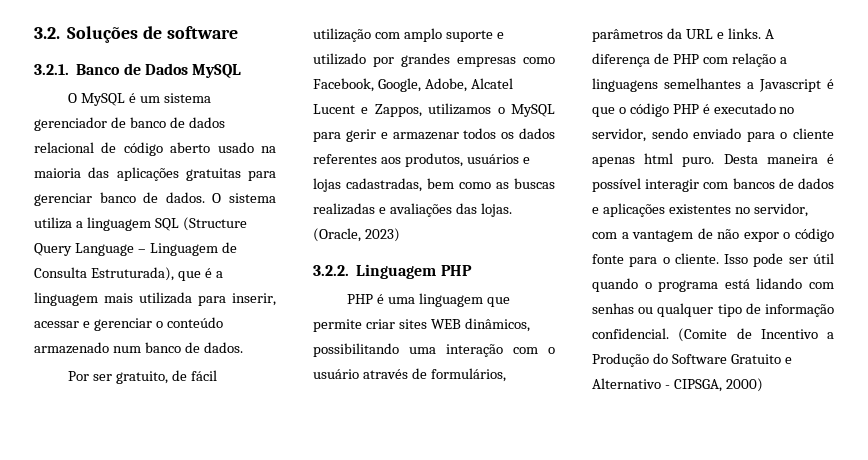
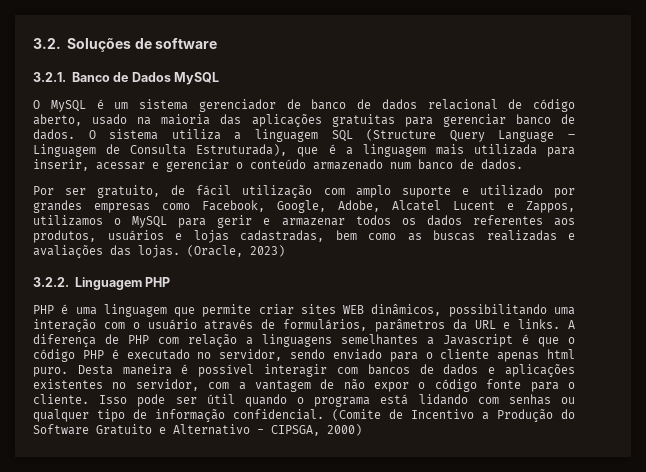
[170,142,211,153] aberto -> [33,114,82,126] aberto,

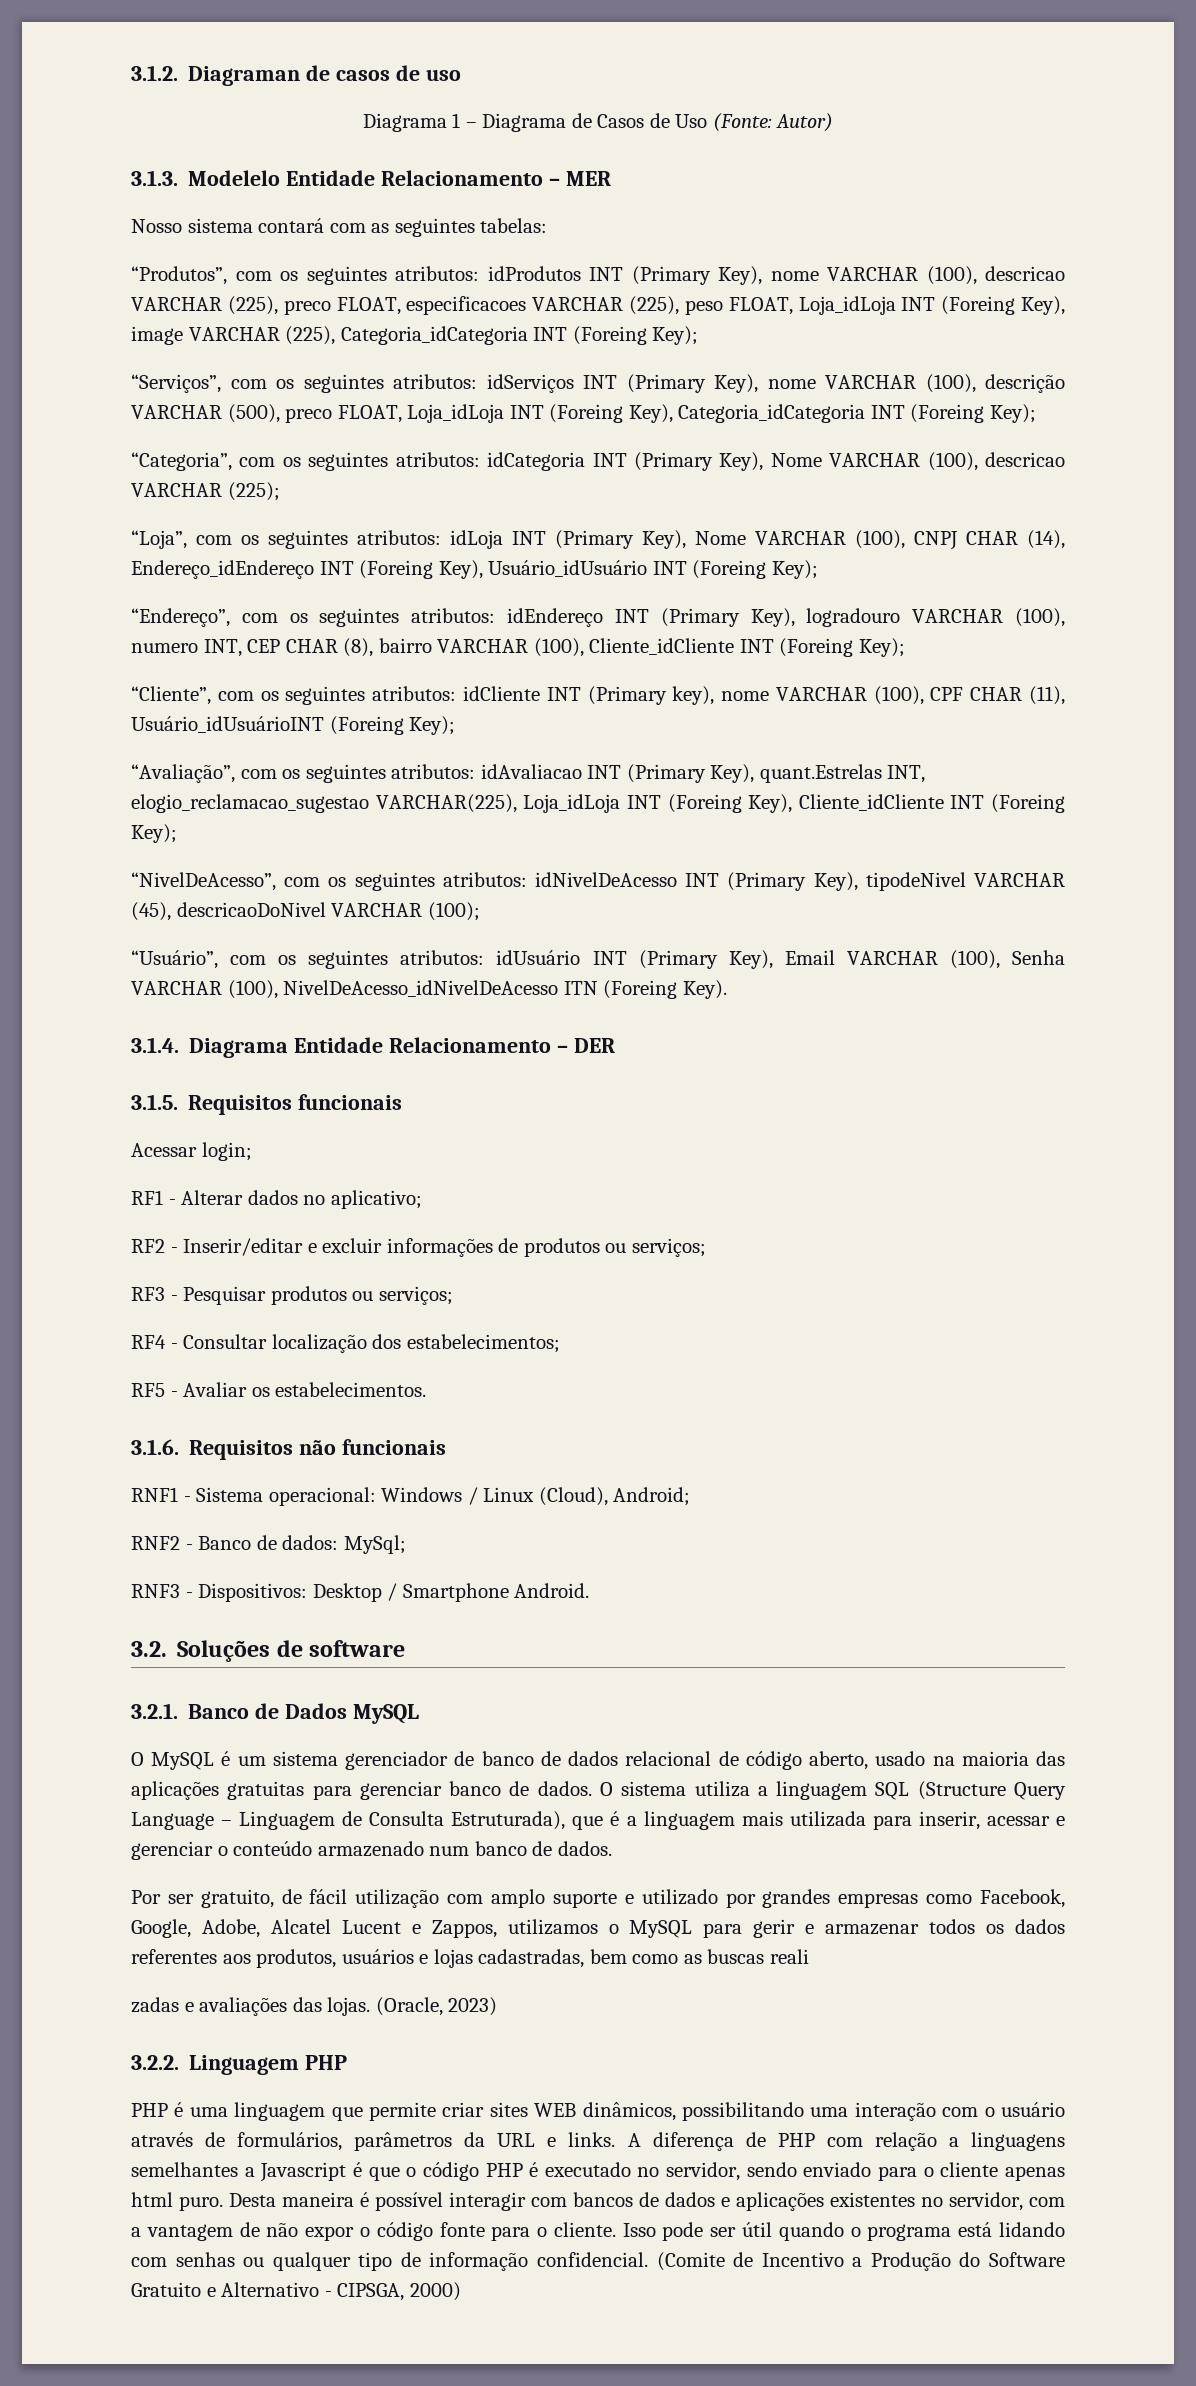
(33, 43) none -> [131,65,462,86] [362,113,834,132] [131,170,612,186] [131,218,548,237] [131,266,1065,285] [131,296,1066,315] [131,326,699,345] [131,374,1065,393] [131,404,1036,423] [131,452,1065,471] [131,482,280,501] [131,530,1065,550] [131,560,818,579] [131,608,1066,627] [131,638,905,657] [131,686,1066,705] [131,716,456,735] [131,764,926,783] [131,794,1065,813] [131,824,177,843] [131,872,1066,891] [131,902,480,921] [131,950,1065,969] [131,980,727,999] [131,1037,616,1058] [131,1094,403,1115] [131,1142,252,1161] [131,1190,422,1209] [131,1238,706,1257] [131,1286,453,1305] [131,1334,560,1353] [131,1382,427,1397] [131,1439,447,1460] [131,1487,691,1506] [131,1535,406,1554] [131,1583,590,1602] 3.1.2. Diagraman de casos de uso // Diagrama 1 – Diagrama de Casos de Uso (Fonte: Autor) // 3.1.3. Modelelo Entidade Relacionamento – MER // Nosso sistema contará com as seguintes tabelas: // “Produtos”, com os seguintes atributos: idProdutos INT (Primary Key), nome VARCHAR (100), descricao VARCHAR (225), preco FLOAT, especificacoes VARCHAR (225), peso FLOAT, Loja_idLoja INT (Foreing Key), image VARCHAR (225), Categoria_idCategoria INT (Foreing Key); // “Serviços”, com os seguintes atributos: idServiços INT (Primary Key), nome VARCHAR (100), descrição VARCHAR (500), preco FLOAT, Loja_idLoja INT (Foreing Key), Categoria_idCategoria INT (Foreing Key); // “Categoria”, com os seguintes atributos: idCategoria INT (Primary Key), Nome VARCHAR (100), descricao VARCHAR (225); // “Loja”, com os seguintes atributos: idLoja INT (Primary Key), Nome VARCHAR (100), CNPJ CHAR (14), Endereço_idEndereço INT (Foreing Key), Usuário_idUsuário INT (Foreing Key); // “Endereço”, com os seguintes atributos: idEndereço INT (Primary Key), logradouro VARCHAR (100), numero INT, CEP CHAR (8), bairro VARCHAR (100), Cliente_idCliente INT (Foreing Key); // “Cliente”, com os seguintes atributos: idCliente INT (Primary key), nome VARCHAR (100), CPF CHAR (11), Usuário_idUsuárioINT (Foreing Key); // “Avaliação”, com os seguintes atributos: idAvaliacao INT (Primary Key), quant.Estrelas INT, elogio_reclamacao_sugestao VARCHAR(225), Loja_idLoja INT (Foreing Key), Cliente_idCliente INT (Foreing Key); // “NivelDeAcesso”, com os seguintes atributos: idNivelDeAcesso INT (Primary Key), tipodeNivel VARCHAR (45), descricaoDoNivel VARCHAR (100); // “Usuário”, com os seguintes atributos: idUsuário INT (Primary Key), Email VARCHAR (100), Senha VARCHAR (100), NivelDeAcesso_idNivelDeAcesso ITN (Foreing Key). // 3.1.4. Diagrama Entidade Relacionamento – DER // 3.1.5. Requisitos funcionais // Acessar login; // RF1 - Alterar dados no aplicativo; // RF2 - Inserir/editar e excluir informações de produtos ou serviços; // RF3 - Pesquisar produtos ou serviços; // RF4 - Consultar localização dos estabelecimentos; // RF5 - Avaliar os estabelecimentos. // 3.1.6. Requisitos não funcionais // RNF1 - Sistema operacional: Windows / Linux (Cloud), Android; // RNF2 - Banco de dados: MySql; // RNF3 - Dispositivos: Desktop / Smartphone Android. //
[486,230,557,241] realizadas -> [769,1949,809,1964] [131,1997,179,2013] reali // zadas

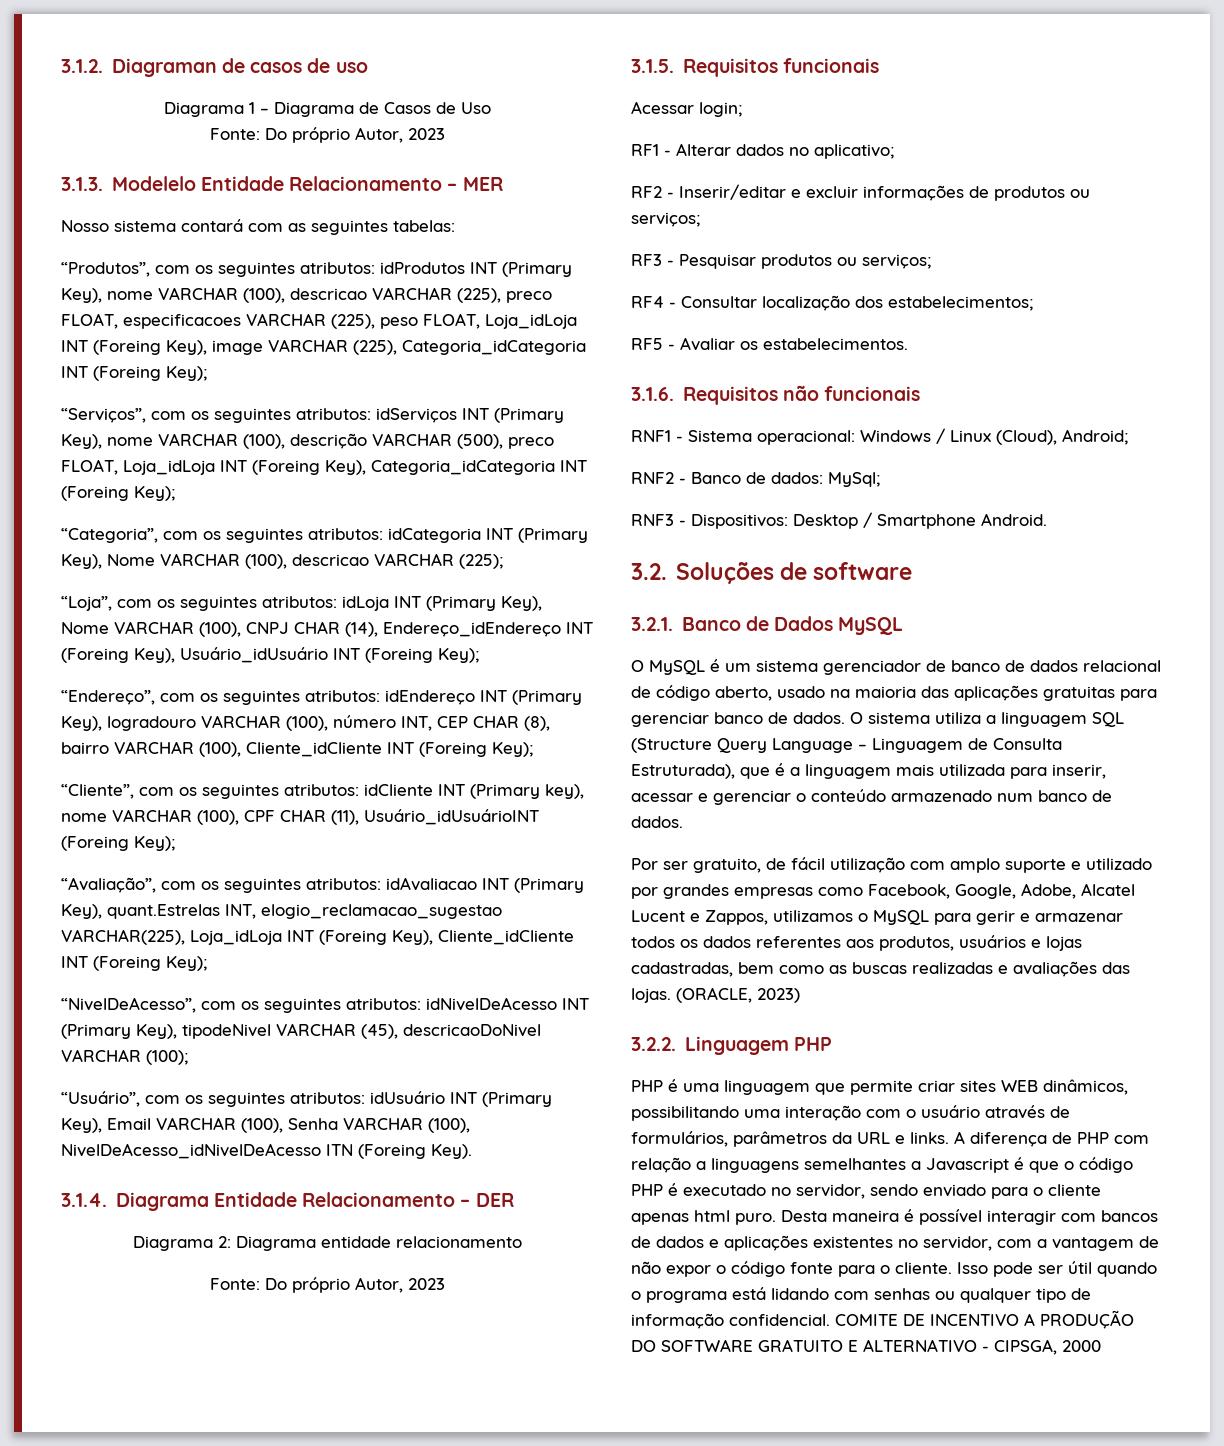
[712,113,834,132] (Fonte: Autor) -> [209,127,445,143] // Fonte: Do próprio Autor, 2023
[131,643,198,653] numero -> [333,715,396,728] número
(616, 1045) none -> [132,1236,522,1251] [209,1277,445,1293] // Diagrama 2: Diagrama entidade relacionamento // Fonte: Do próprio Autor, 2023
[769,1949,809,1964] [131,1997,179,2013] reali // zadas -> [912,962,993,974] realizadas
[375,1997,443,2016] (Oracle, -> [676,987,752,1003] (ORACLE,
[656,2252,1065,2271] [131,2282,320,2297] (Comite de Incentivo a Produção do Software Gratuito e Alternativo -> [835,1310,1134,1329] [631,1339,977,1352] COMITE DE INCENTIVO A PRODUÇÃO DO SOFTWARE GRATUITO E ALTERNATIVO
[409,2282,461,2301] 2000) -> [1062,1340,1101,1352] 2000

